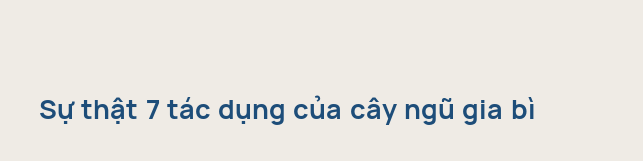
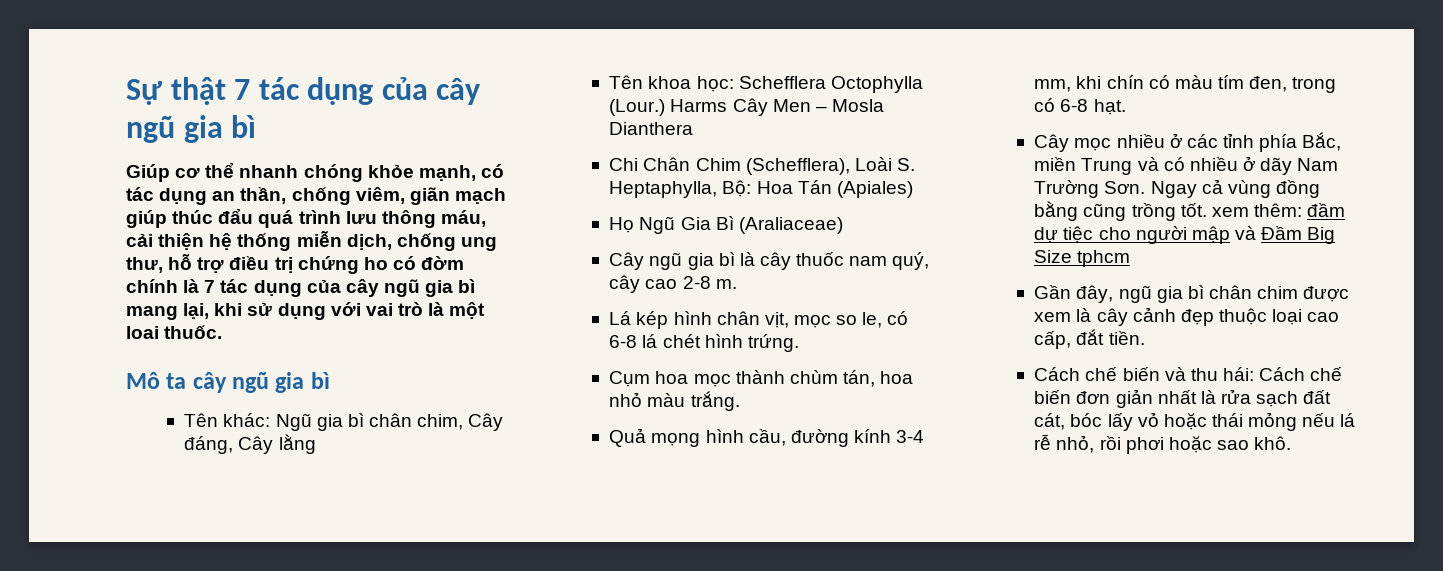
(536, 108) none -> [126,163,504,182] [126,187,506,205] [126,209,486,228] [126,231,497,251] [126,254,465,274] [126,279,476,297] [126,302,486,320] [126,325,223,339] [126,372,330,393] [184,413,504,431] [184,434,316,454] [609,75,923,93] [609,98,884,116] [609,122,694,135] [609,157,915,175] [609,180,913,198] [609,216,843,234] [609,252,930,270] [609,275,737,293] [609,311,909,329] [609,334,799,352] [609,370,914,387] [609,391,740,411] [609,428,925,447] [1034,75,1337,93] [1034,98,1126,115] [1034,132,1342,152] [1034,156,1339,175] [1034,179,1320,198] [1034,201,1346,221] [1034,226,1336,244] [1034,250,1131,267] [1034,285,1350,303] [1034,307,1340,326] [1034,329,1145,349] [1034,367,1343,381] [1034,389,1332,408] [1034,412,1356,431] [1034,434,1292,454] // Giúp cơ thể nhanh chóng khỏe mạnh, có tác dụng an thần, chống viêm, giãn mạch giúp thúc đẩu quá trình lưu thông máu, cải thiện hệ thống miễn dịch, chống ung thư, hỗ trợ điều trị chứng ho có đờm chính là 7 tác dụng của cây ngũ gia bì mang lại, khi sử dụng với vai trò là một loai thuốc. // Mô ta cây ngũ gia bì // Tên khác: Ngũ gia bì chân chim, Cây đáng, Cây lằng // Tên khoa học: Schefflera Octophylla (Lour.) Harms Cây Men – Mosla Dianthera // Chi Chân Chim (Schefflera), Loài S. Heptaphylla, Bộ: Hoa Tán (Apiales) // Họ Ngũ Gia Bì (Araliaceae) // Cây ngũ gia bì là cây thuốc nam quý, cây cao 2-8 m. // Lá kép hình chân vịt, mọc so le, có 6-8 lá chét hình trứng. // Cụm hoa mọc thành chùm tán, hoa nhỏ màu trắng. // Quả mọng hình cầu, đường kính 3-4 mm, khi chín có màu tím đen, trong có 6-8 hạt. // Cây mọc nhiều ở các tỉnh phía Bắc, miền Trung và có nhiều ở dãy Nam Trường Sơn. Ngay cả vùng đồng bằng cũng trồng tốt. xem thêm: đầm dự tiệc cho người mập và Đầm Big Size tphcm // Gần đây, ngũ gia bì chân chim được xem là cây cảnh đẹp thuộc loại cao cấp, đắt tiền. // Cách chế biến và thu hái: Cách chế biến đơn giản nhất là rửa sạch đất cát, bóc lấy vỏ hoặc thái mỏng nếu lá rễ nhỏ, rồi phơi hoặc sao khô.

